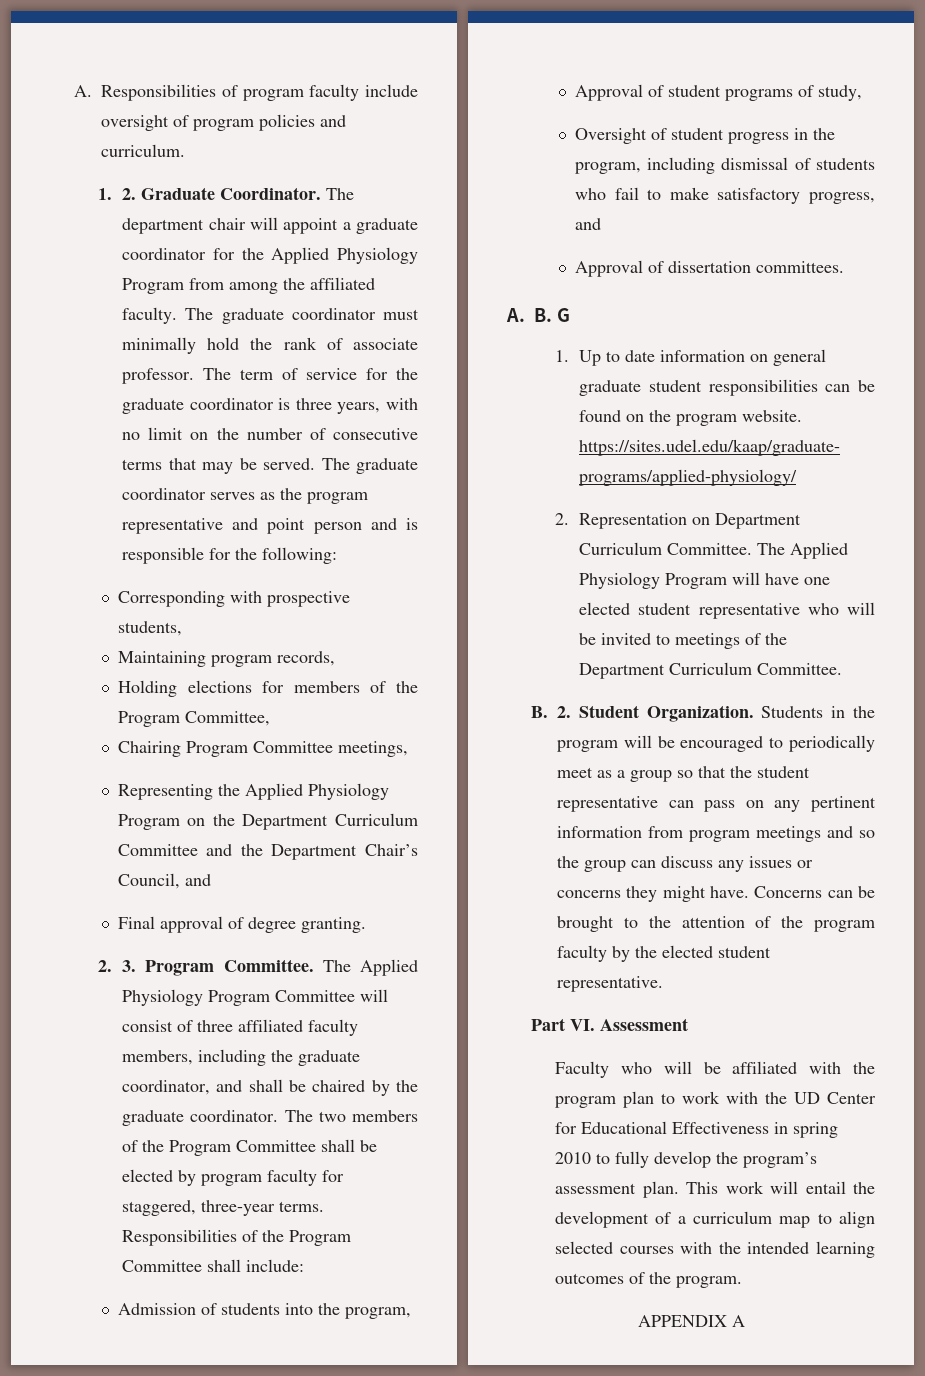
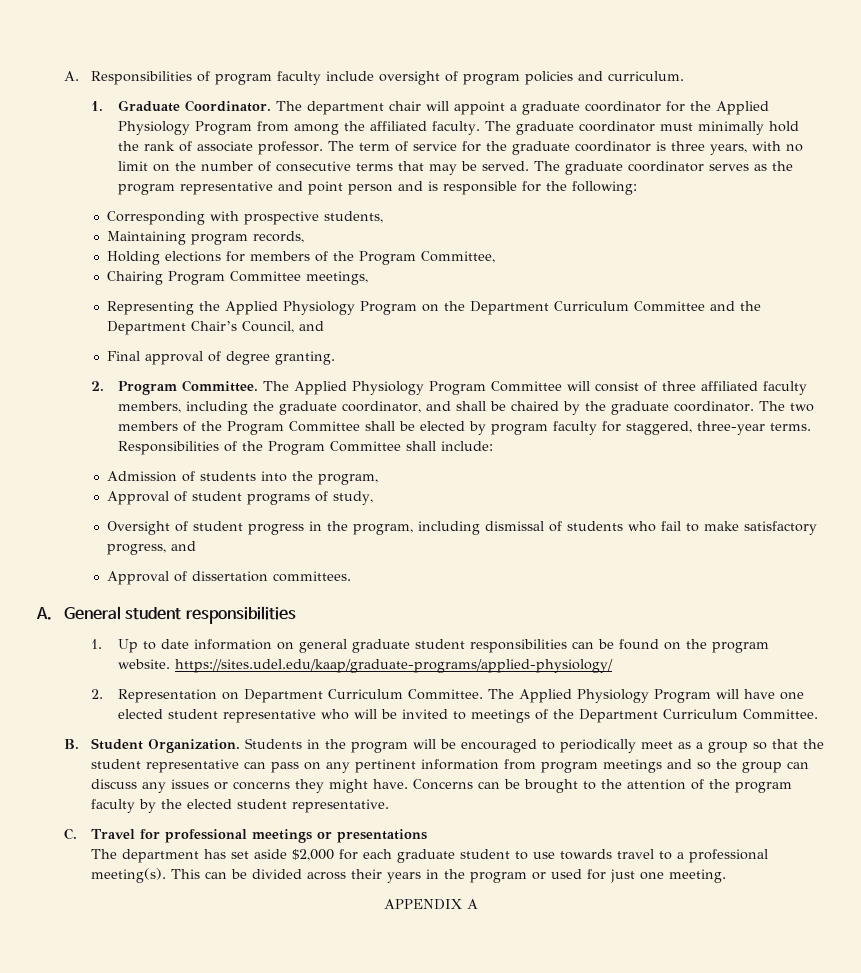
[122,188,137,200] 2. -> (103, 106) none
[122,960,137,972] 3. -> (104, 386) none
[534,308,570,322] B. G -> [63,606,296,624] General student responsibilities
[557,706,572,718] 2. -> (79, 744) none
[531,1018,689,1031] [555,1061,875,1078] [555,1091,876,1108] [555,1121,839,1138] [555,1151,818,1168] [555,1181,875,1198] [555,1211,875,1228] [555,1241,875,1258] [555,1272,743,1288] Part VI. Assessment // Faculty who will be affiliated with the program plan to work with the UD Center for Educational Effectiveness in spring 2010 to fully develop the program’s assessment plan. This work will entail the development of a curriculum map to align selected courses with the intended learning outcomes of the program. -> [63,828,427,843] [90,849,768,863] [90,868,726,883] C. Travel for professional meetings or presentations // The department has set aside $2,000 for each graduate student to use towards travel to a professional meeting(s). This can be divided across their years in the program or used for just one meeting.

